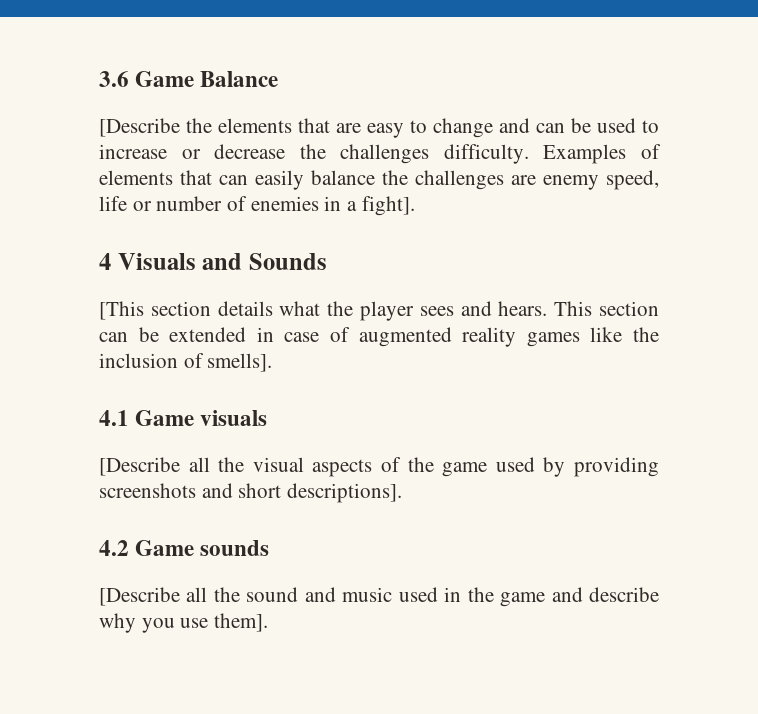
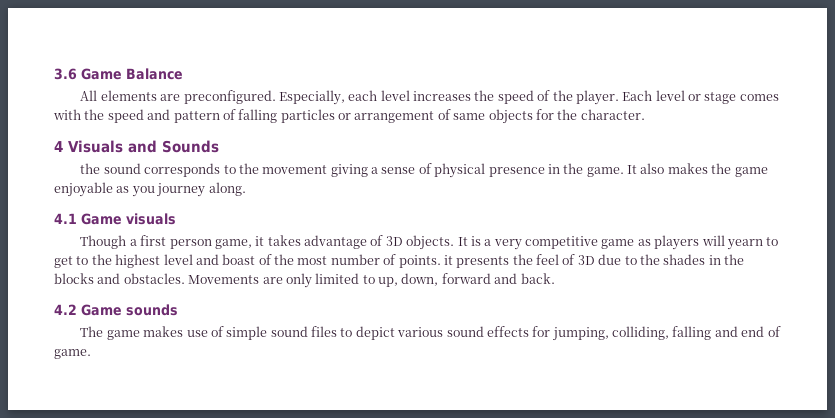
[99,118,659,138] [99,144,661,164] [99,170,659,190] [99,196,415,216] [99,253,327,270] [99,301,659,321] [99,327,659,347] [99,353,273,372] [99,410,268,426] [99,457,660,477] [99,483,403,503] [99,540,270,556] [99,587,659,607] [99,613,269,633] [Describe the elements that are easy to change and can be used to increase or decrease the challenges difficulty. Examples of elements that can easily balance the challenges are enemy speed, life or number of enemies in a fight]. // 4 Visuals and Sounds // [This section details what the player sees and hears. This section can be extended in case of augmented reality games like the inclusion of smells]. // 4.1 Game visuals // [Describe all the visual aspects of the game used by providing screenshots and short descriptions]. // 4.2 Game sounds // [Describe all the sound and music used in the game and describe why you use them]. -> [80,90,779,105] [53,109,645,124] [54,140,219,153] [80,163,768,178] [54,182,246,197] [54,213,176,225] [80,235,779,250] [54,254,744,268] [54,273,555,288] [54,304,178,316] [80,326,781,341] [54,349,91,359] All elements are preconfigured. Especially, each level increases the speed of the player. Each level or stage comes with the speed and pattern of falling particles or arrangement of same objects for the character. // 4 Visuals and Sounds // the sound corresponds to the movement giving a sense of physical presence in the game. It also makes the game enjoyable as you journey along. // 4.1 Game visuals // Though a first person game, it takes advantage of 3D objects. It is a very competitive game as players will yearn to get to the highest level and boast of the most number of points. it presents the feel of 3D due to the shades in the blocks and obstacles. Movements are only limited to up, down, forward and back. // 4.2 Game sounds // The game makes use of simple sound files to depict various sound effects for jumping, colliding, falling and end of game.

